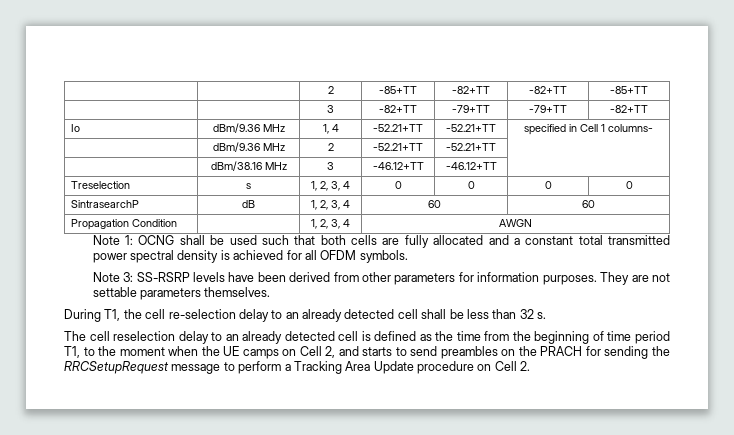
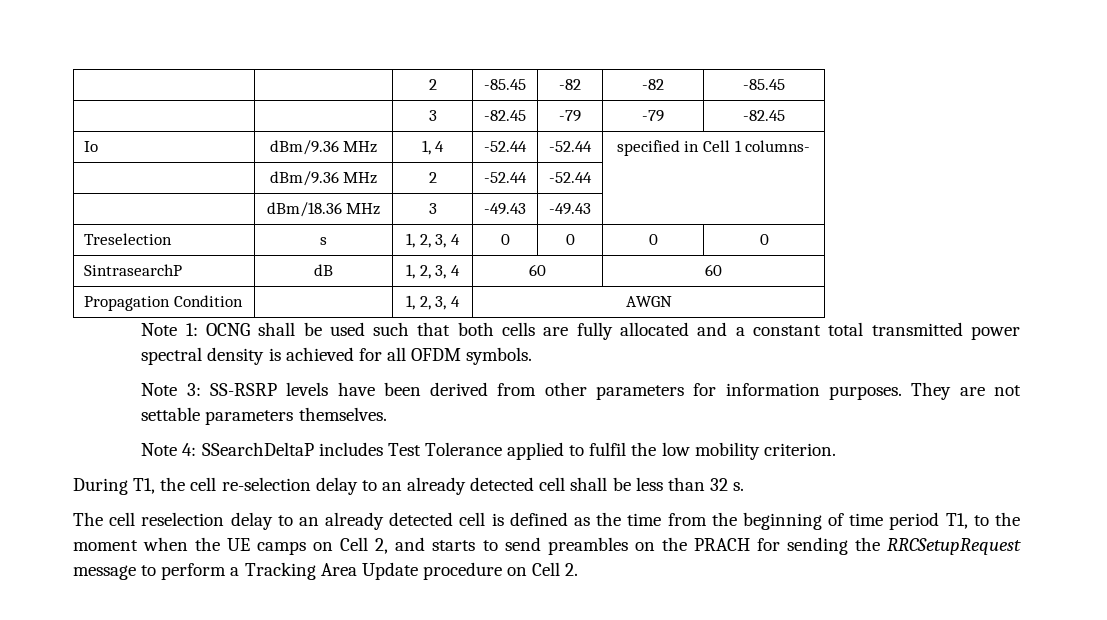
[327,86,334,94] [378,86,417,94] [451,86,490,94] [529,86,567,94] [610,86,648,94] [327,105,334,113] [378,105,417,113] [451,105,490,113] [529,105,567,113] [610,105,648,113] | | 2 | -85+TT | -82+TT | -82+TT | -85+TT // | | 3 | -82+TT | -79+TT | -79+TT | -82+TT -> [428,79,437,90] [484,79,526,90] [559,79,581,90] [642,79,664,90] [743,79,785,90] [428,110,437,121] [484,110,526,121] [559,110,581,122] [642,110,664,122] [743,110,785,121] | | 2 | -85.45 | -82 | -82 | -85.45 // | | 3 | -82.45 | -79 | -79 | -82.45
[372,124,423,132] [445,124,496,132] -52.21+TT | -52.21+TT -> [484,141,527,152] [549,141,592,152] -52.44 | -52.44
[372,143,423,151] [445,143,496,151] [210,161,262,171] -52.21+TT | -52.21+TT | // | dBm/38.16 -> [484,172,527,183] [549,172,592,183] [266,202,342,217] -52.44 | -52.44 | // | dBm/18.36
[372,162,424,170] [445,162,497,170] -46.12+TT | -46.12+TT -> [484,203,526,215] [549,203,591,215] -49.43 | -49.43
(271, 292) none -> [141,442,836,460] // Note 4: SSearchDeltaP includes Test Tolerance applied to fulfil the low mobility criterion.

